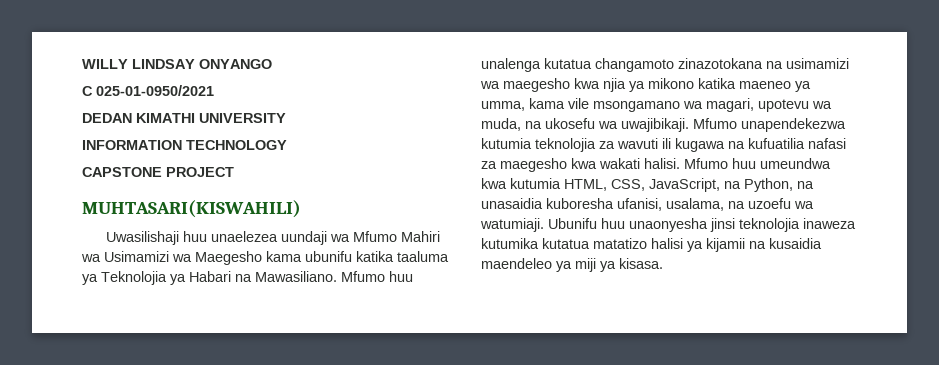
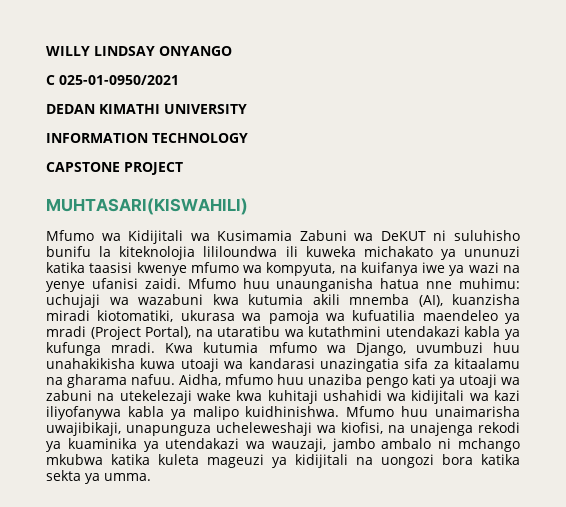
[105,231,440,245] [81,251,449,265] [82,271,413,285] [481,58,849,72] [480,78,811,92] [481,98,832,112] [481,118,846,132] [481,138,846,152] [481,158,831,172] [481,178,814,192] [481,198,814,211] [480,218,856,232] [481,238,822,252] [481,258,663,272] Uwasilishaji huu unaelezea uundaji wa Mfumo Mahiri wa Usimamizi wa Maegesho kama ubunifu katika taaluma ya Teknolojia ya Habari na Mawasiliano. Mfumo huu unalenga kutatua changamoto zinazotokana na usimamizi wa maegesho kwa njia ya mikono katika maeneo ya umma, kama vile msongamano wa magari, upotevu wa muda, na ukosefu wa uwajibikaji. Mfumo unapendekezwa kutumia teknolojia za wavuti ili kugawa na kufuatilia nafasi za maegesho kwa wakati halisi. Mfumo huu umeundwa kwa kutumia HTML, CSS, JavaScript, na Python, na unasaidia kuboresha ufanisi, usalama, na uzoefu wa watumiaji. Ubunifu huu unaonyesha jinsi teknolojia inaweza kutumika kutatua matatizo halisi ya kijamii na kusaidia maendeleo ya miji ya kisasa. -> [46,230,520,244] [46,246,520,260] [46,262,520,276] [46,278,520,292] [46,294,520,308] [46,310,520,324] [46,326,520,340] [46,342,520,356] [46,358,520,372] [46,374,520,388] [46,390,520,404] [46,406,520,420] [46,422,520,436] [46,438,520,452] [46,454,520,468] [46,470,151,484] Mfumo wa Kidijitali wa Kusimamia Zabuni wa DeKUT ni suluhisho bunifu la kiteknolojia lililoundwa ili kuweka michakato ya ununuzi katika taasisi kwenye mfumo wa kompyuta, na kuifanya iwe ya wazi na yenye ufanisi zaidi. Mfumo huu unaunganisha hatua nne muhimu: uchujaji wa wazabuni kwa kutumia akili mnemba (AI), kuanzisha miradi kiotomatiki, ukurasa wa pamoja wa kufuatilia maendeleo ya mradi (Project Portal), na utaratibu wa kutathmini utendakazi kabla ya kufunga mradi. Kwa kutumia mfumo wa Django, uvumbuzi huu unahakikisha kuwa utoaji wa kandarasi unazingatia sifa za kitaalamu na gharama nafuu. Aidha, mfumo huu unaziba pengo kati ya utoaji wa zabuni na utekelezaji wake kwa kuhitaji ushahidi wa kidijitali wa kazi iliyofanywa kabla ya malipo kuidhinishwa. Mfumo huu unaimarisha uwajibikaji, unapunguza ucheleweshaji wa kiofisi, na unajenga rekodi ya kuaminika ya utendakazi wa wauzaji, jambo ambalo ni mchango mkubwa katika kuleta mageuzi ya kidijitali na uongozi bora katika sekta ya umma.

